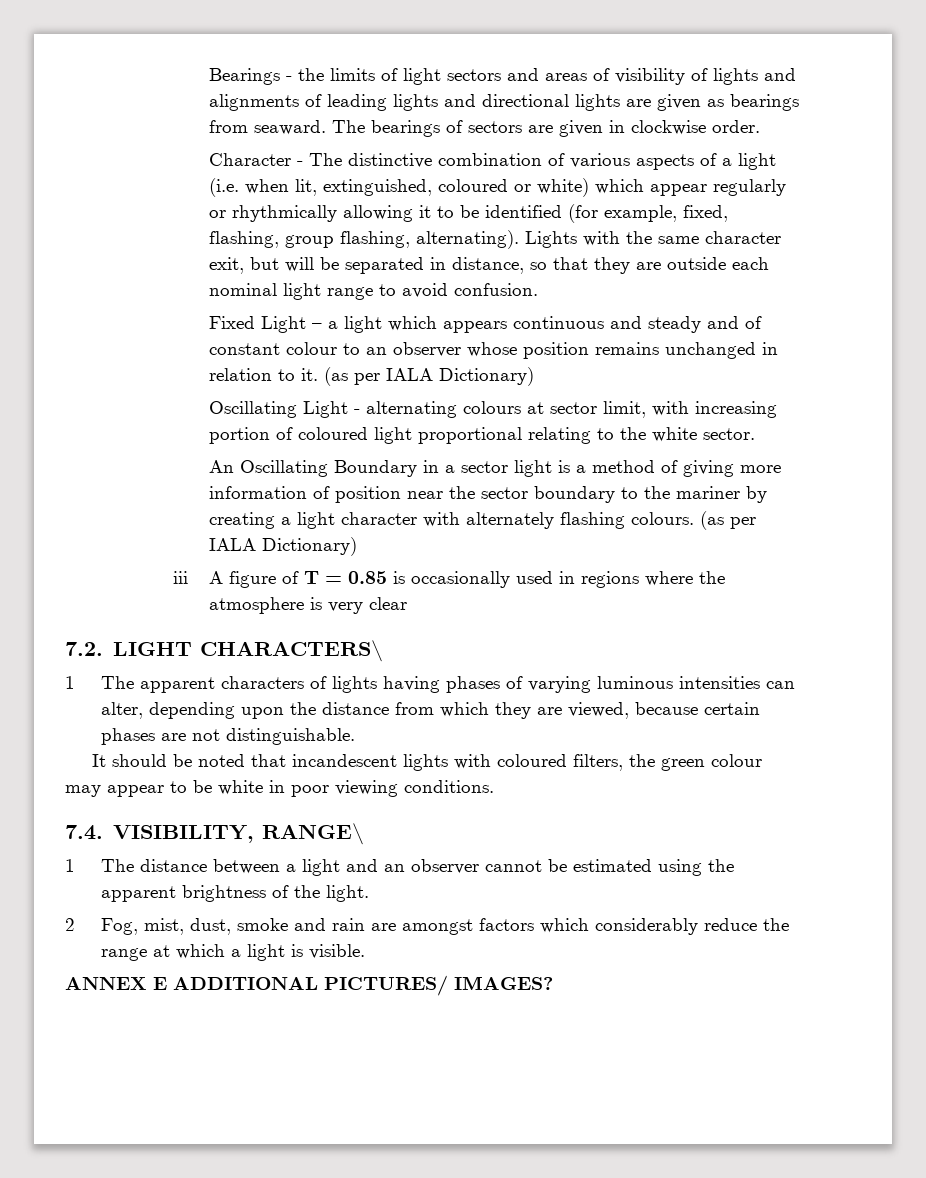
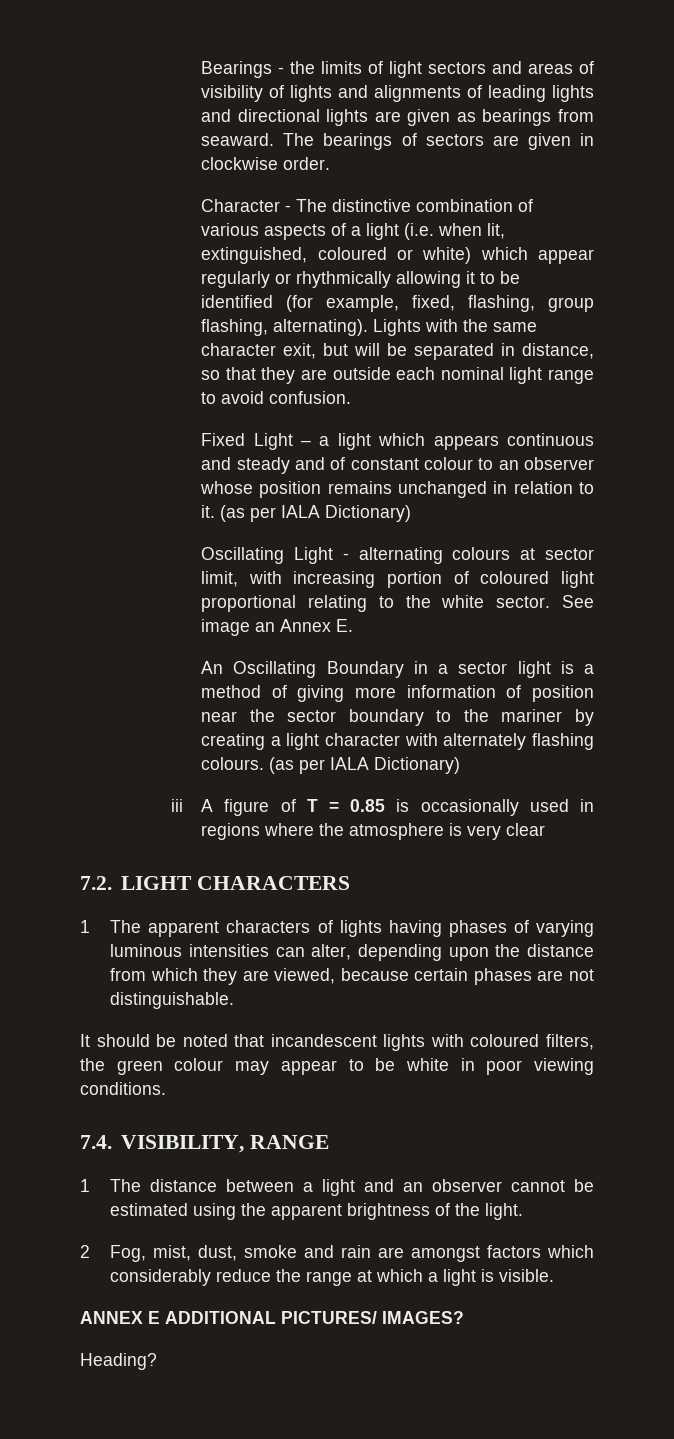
(755, 434) none -> [562,595,595,608] [201,619,354,636] See image an Annex E.
[199,640,383,662] CHARACTERS\ -> [196,876,350,890] CHARACTERS
[261,823,364,845] RANGE\ -> [249,1135,329,1149] RANGE
(553, 983) none -> [80,1353,157,1370] // Heading?

